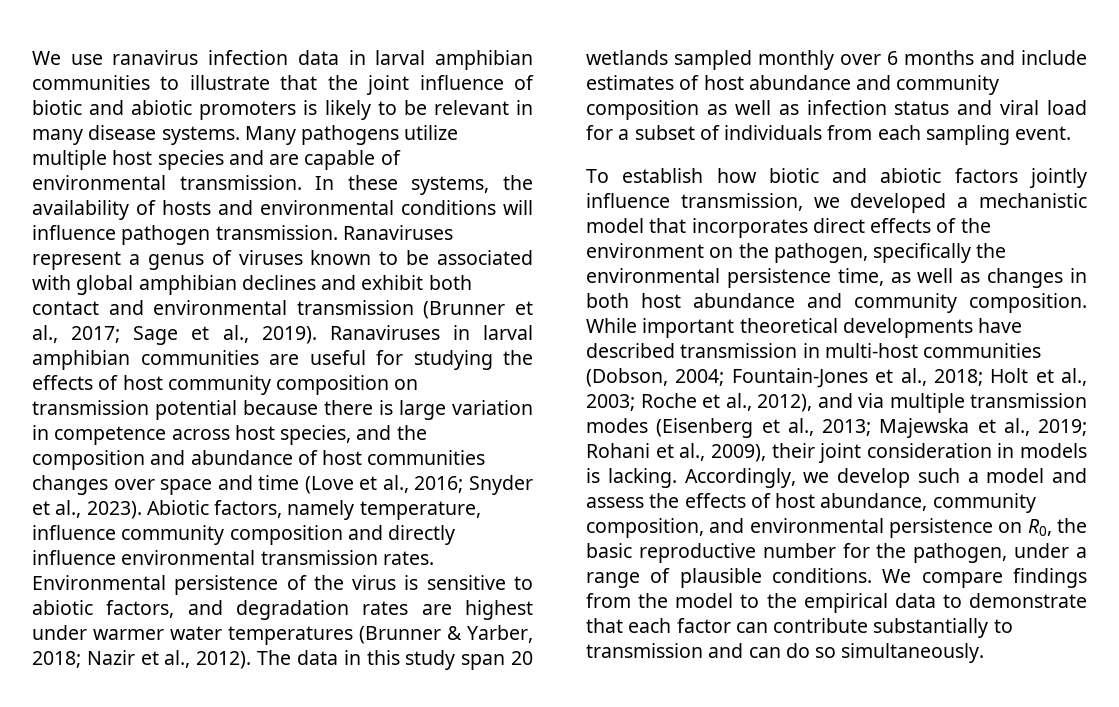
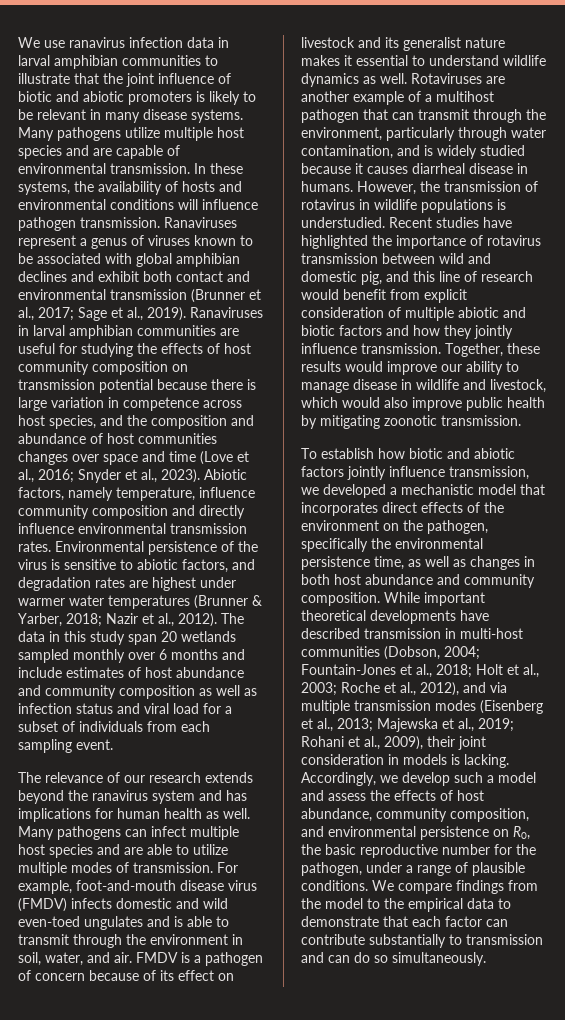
(1072, 133) none -> [18,772,253,783] [18,790,247,804] [18,808,250,822] [18,826,239,840] [18,844,228,858] [18,862,238,876] [18,880,257,894] [18,898,228,912] [18,916,229,930] [18,934,243,948] [18,952,263,966] [18,970,234,981] [301,37,505,51] [301,55,546,66] [301,73,505,87] [301,91,494,105] [301,109,546,123] [301,127,546,141] [301,145,525,159] [301,163,528,174] [301,181,538,195] [301,199,506,213] [301,217,512,228] [301,235,541,249] [301,253,491,264] [301,271,533,285] [301,289,467,303] [301,307,526,321] [301,325,513,339] [301,343,540,357] [301,361,519,375] [301,379,546,393] [301,397,545,411] [301,415,521,429] // The relevance of our research extends beyond the ranavirus system and has implications for human health as well. Many pathogens can infect multiple host species and are able to utilize multiple modes of transmission. For example, foot-and-mouth disease virus (FMDV) infects domestic and wild even-toed ungulates and is able to transmit through the environment in soil, water, and air. FMDV is a pathogen of concern because of its effect on livestock and its generalist nature makes it essential to understand wildlife dynamics as well. Rotaviruses are another example of a multihost pathogen that can transmit through the environment, particularly through water contamination, and is widely studied because it causes diarrheal disease in humans. However, the transmission of rotavirus in wildlife populations is understudied. Recent studies have highlighted the importance of rotavirus transmission between wild and domestic pig, and this line of research would benefit from explicit consideration of multiple abiotic and biotic factors and how they jointly influence transmission. Together, these results would improve our ability to manage disease in wildlife and livestock, which would also improve public health by mitigating zoonotic transmission.

